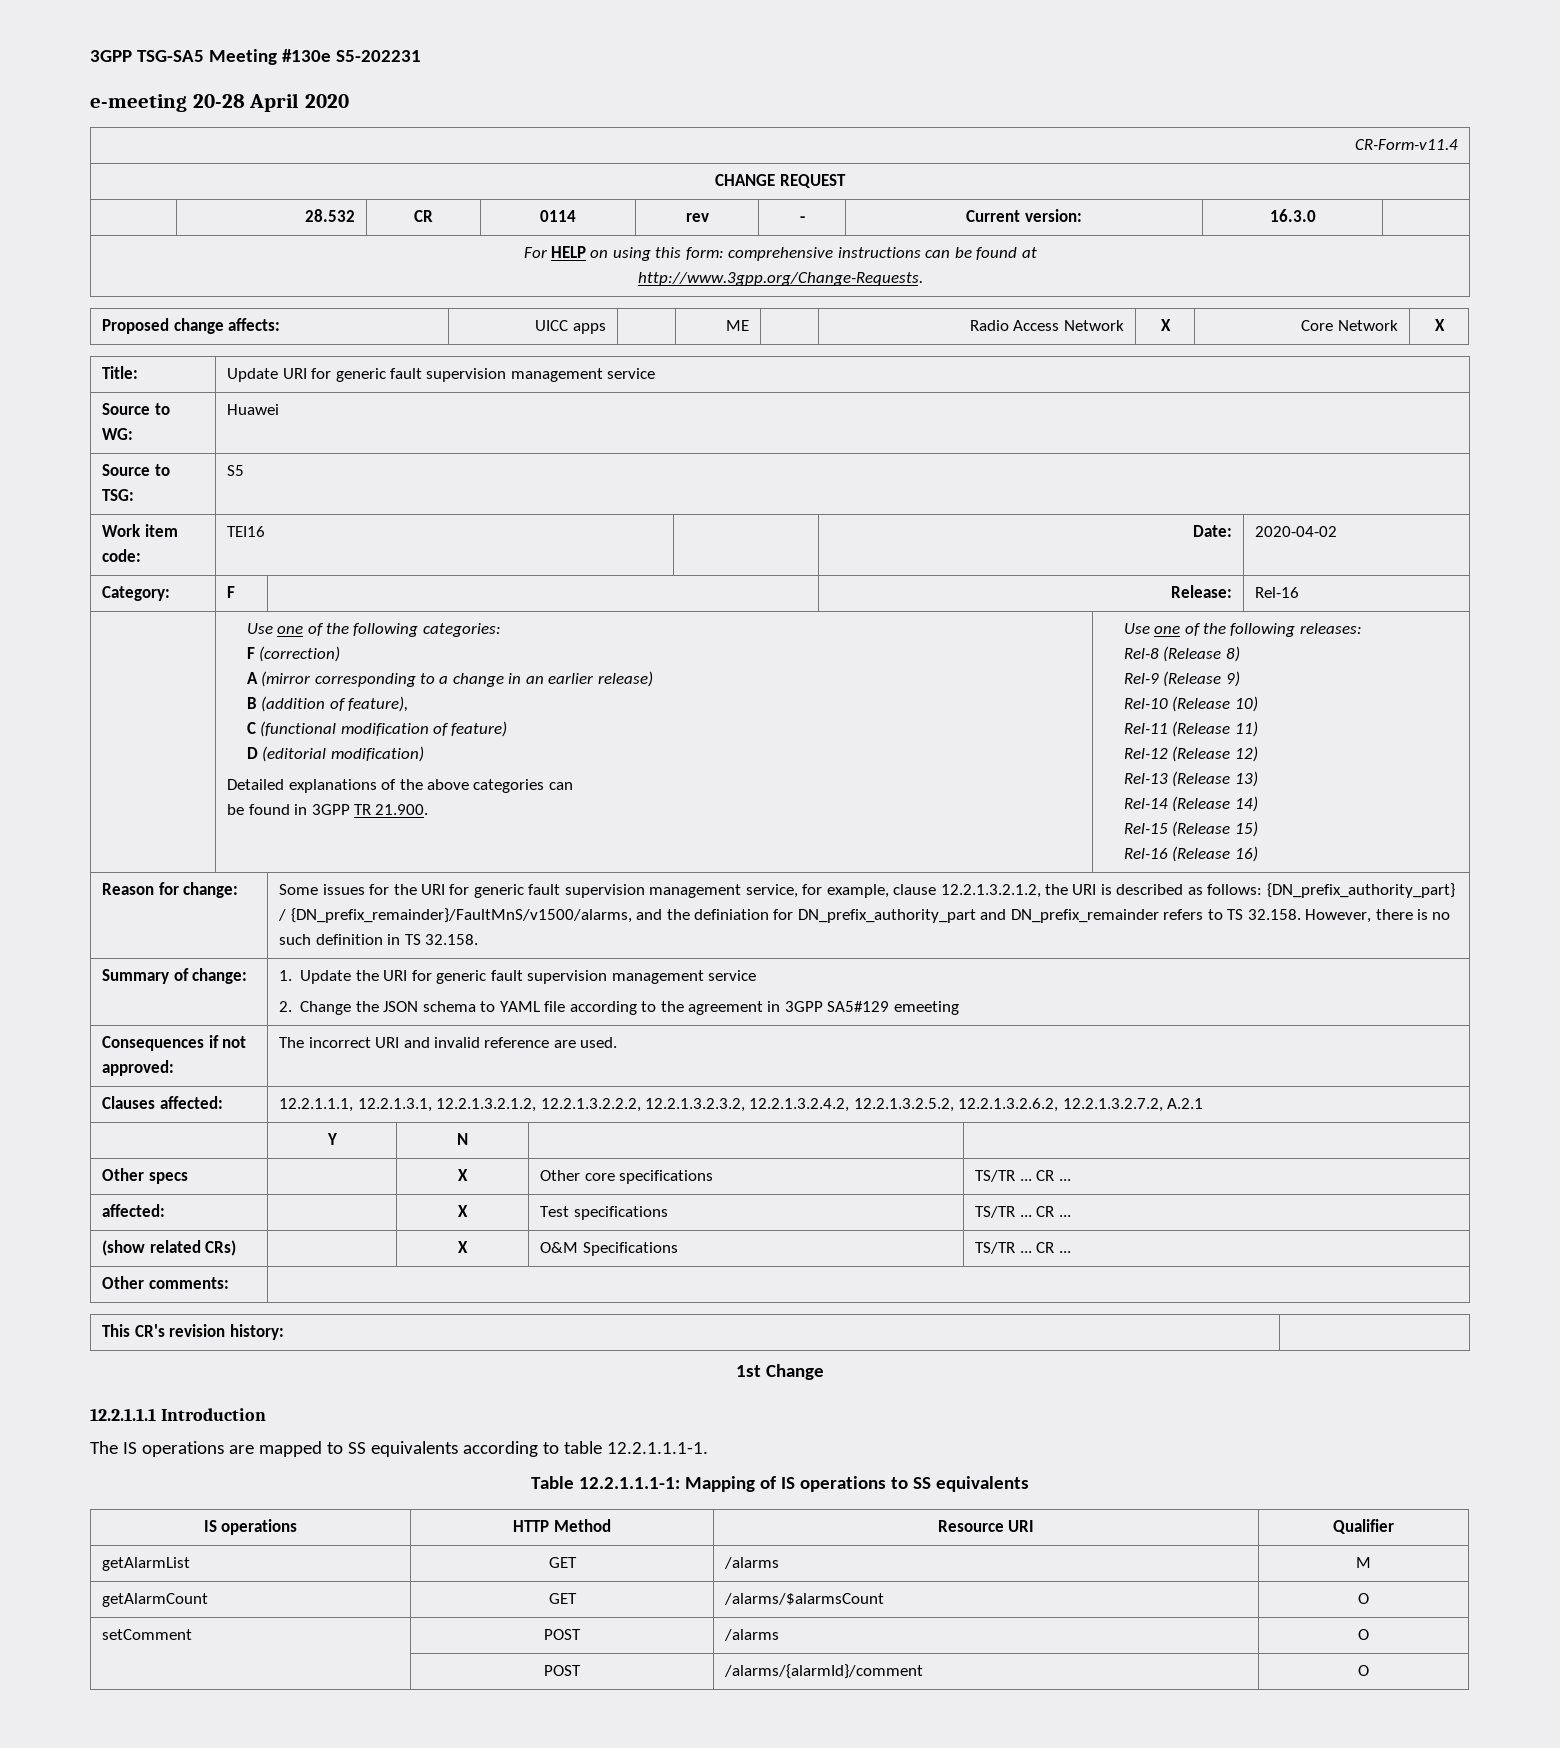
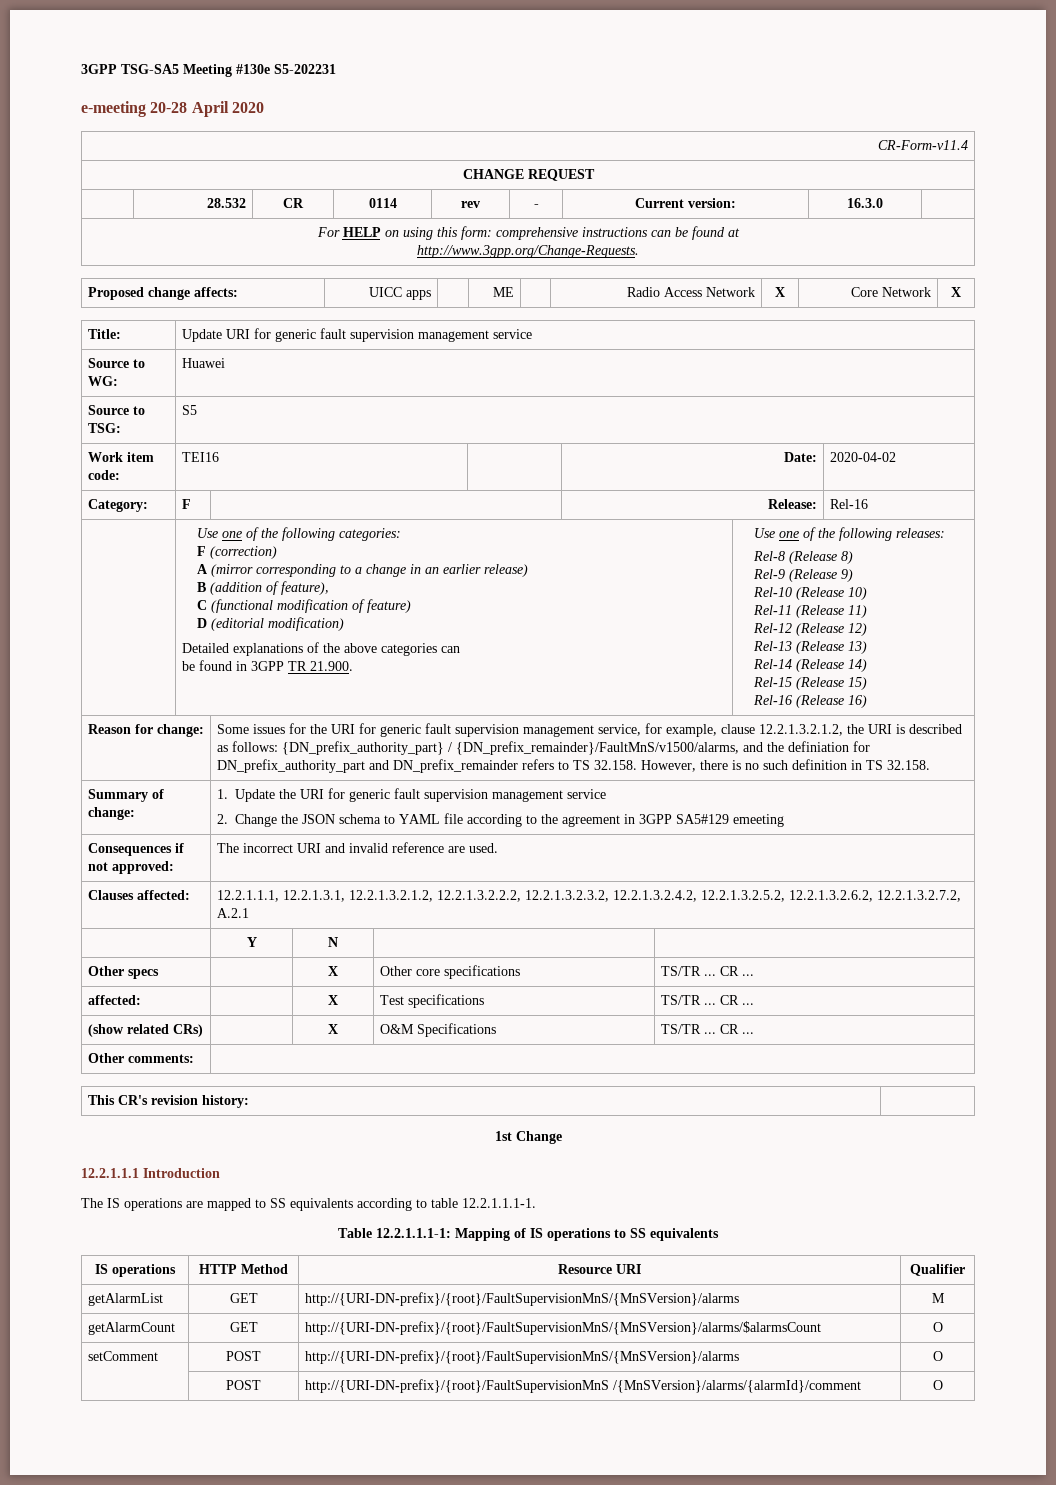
[724,1557,780,1569] /alarms -> [304,1292,739,1306] http://{URI-DN-prefix}/{root}/FaultSupervisionMnS/{MnSVersion}/alarms
[724,1593,885,1605] /alarms/$alarmsCount -> [304,1321,821,1335] http://{URI-DN-prefix}/{root}/FaultSupervisionMnS/{MnSVersion}/alarms/$alarmsCount
[724,1629,780,1641] /alarms -> [304,1350,739,1364] http://{URI-DN-prefix}/{root}/FaultSupervisionMnS/{MnSVersion}/alarms
[724,1664,924,1679] /alarms/{alarmId}/comment -> [304,1379,861,1393] http://{URI-DN-prefix}/{root}/FaultSupervisionMnS /{MnSVersion}/alarms/{alarmId}/comment

